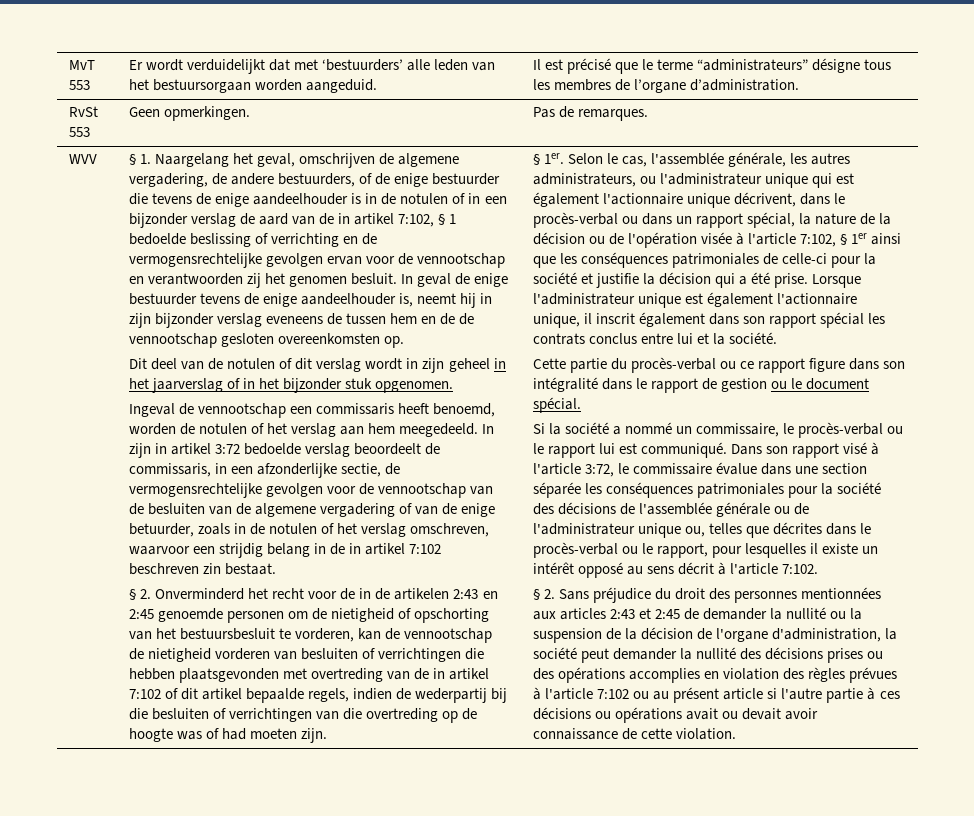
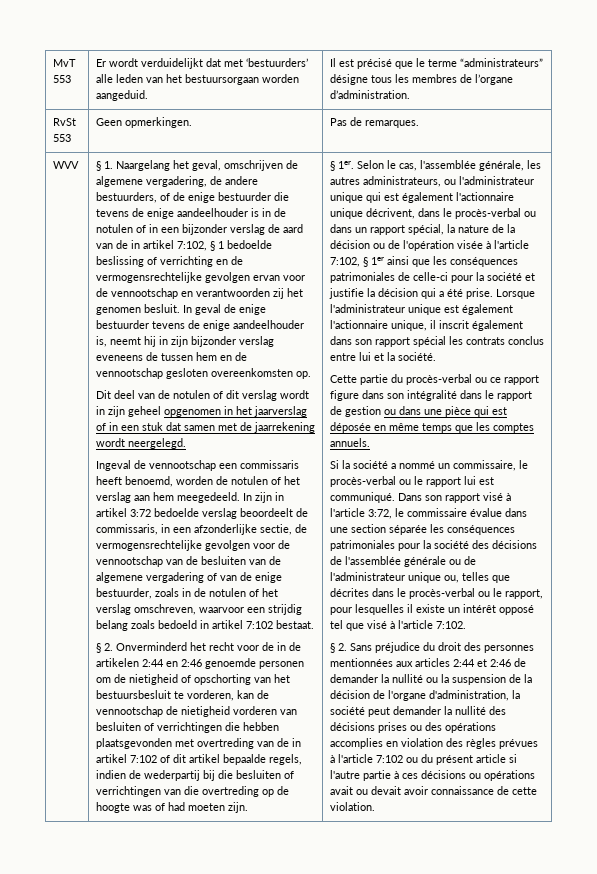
[459,313,475,325] de -> (247, 356) none
(490, 365) none -> [163,409,221,417] opgenomen
[259,378,454,393] het bijzonder stuk opgenomen. -> [120,422,315,433] [95,438,186,449] een stuk dat samen met de jaarrekening wordt neergelegd.
[128,523,194,537] betuurder, -> [95,588,152,599] bestuurder,
[314,543,442,555] [128,563,222,575] in de in artikel 7:102 beschreven zin -> [130,620,273,629] zoals bedoeld in artikel 7:102
[453,589,498,599] [128,609,154,619] 2:43 en 2:45 -> [141,659,202,667] 2:44 en 2:46
[791,378,870,390] [532,397,581,413] le document spécial. -> [398,406,507,417] [329,422,534,433] [329,438,370,447] dans une pièce qui est déposée en même temps que les comptes annuels.
[627,562,715,575] au sens décrit -> [329,620,387,631] tel que visé
[610,608,681,619] 2:43 et 2:45 -> [452,659,511,667] 2:44 et 2:46
[653,691,670,700] au -> [420,754,433,763] du

